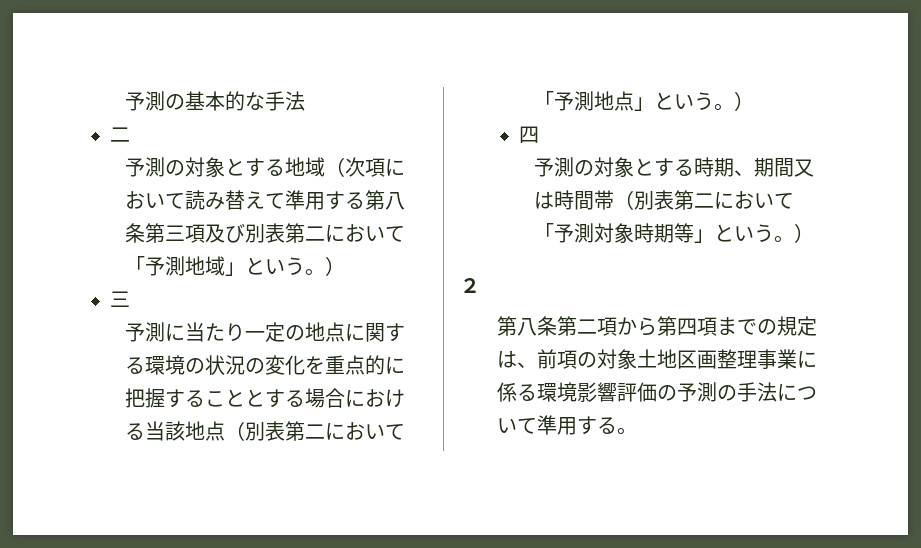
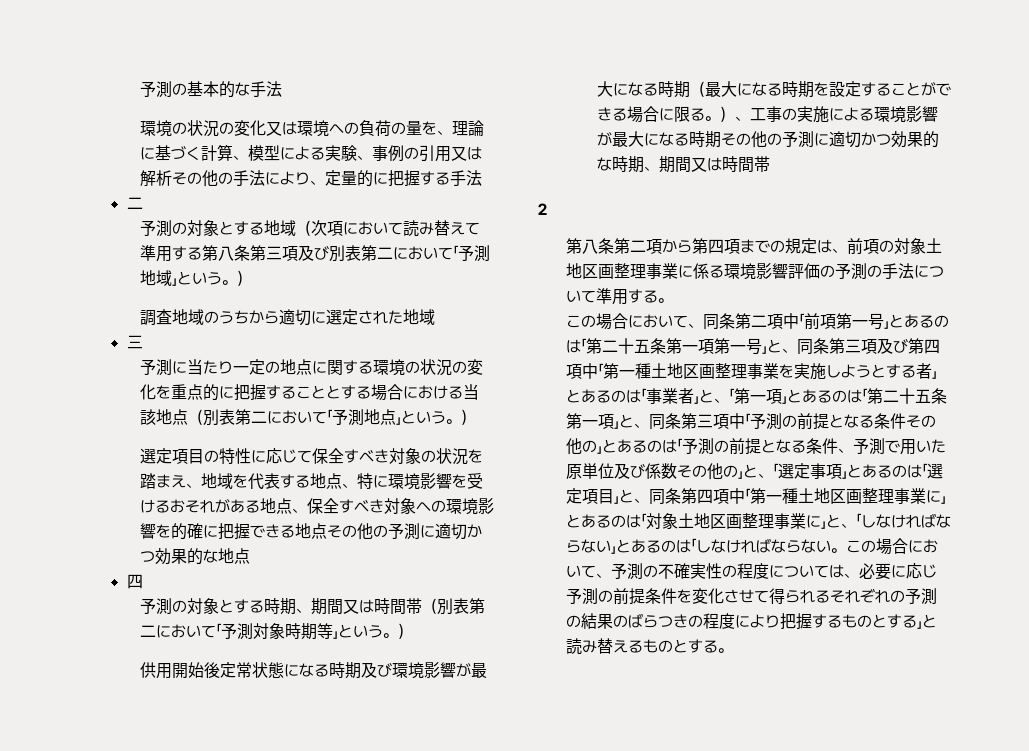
(306, 101) none -> [139,120,484,137] [139,144,482,162] [139,170,482,187] // 環境の状況の変化又は環境への負荷の量を、理論に基づく計算、模型による実験、事例の引用又は解析その他の手法により、定量的に把握する手法
(346, 266) none -> [139,309,435,326] // 調査地域のうちから適切に選定された地域
(755, 101) none -> [139,448,483,465] [139,473,483,490] [139,498,494,515] [139,523,482,540] [139,548,250,565] // 選定項目の特性に応じて保全すべき対象の状況を踏まえ、地域を代表する地点、特に環境影響を受けるおそれがある地点、保全すべき対象への環境影響を的確に把握できる地点その他の予測に適切かつ効果的な地点
(815, 233) none -> [139,662,487,679] [596,81,951,98] [596,106,938,123] [596,131,939,148] [596,156,770,173] // 供用開始後定常状態になる時期及び環境影響が最大になる時期（最大になる時期を設定することができる場合に限る。）、工事の実施による環境影響が最大になる時期その他の予測に適切かつ効果的な時期、期間又は時間帯
(638, 431) none -> [565,313,949,330] [565,338,940,355] [565,363,937,380] [565,388,947,404] [565,413,936,430] [565,438,946,455] [565,463,943,480] [565,488,946,505] [565,513,951,529] [565,538,938,555] [565,563,937,580] [565,588,937,605] [565,613,937,630] [565,638,733,654] // この場合において、同条第二項中「前項第一号」とあるのは「第二十五条第一項第一号」と、同条第三項及び第四項中「第一種土地区画整理事業を実施しようとする者」とあるのは「事業者」と、「第一項」とあるのは「第二十五条第一項」と、同条第三項中「予測の前提となる条件その他の」とあるのは「予測の前提となる条件、予測で用いた原単位及び係数その他の」と、「選定事項」とあるのは「選定項目」と、同条第四項中「第一種土地区画整理事業に」とあるのは「対象土地区画整理事業に」と、「しなければならない」とあるのは「しなければならない。この場合において、予測の不確実性の程度については、必要に応じ予測の前提条件を変化させて得られるそれぞれの予測の結果のばらつきの程度により把握するものとする」と読み替えるものとする。

